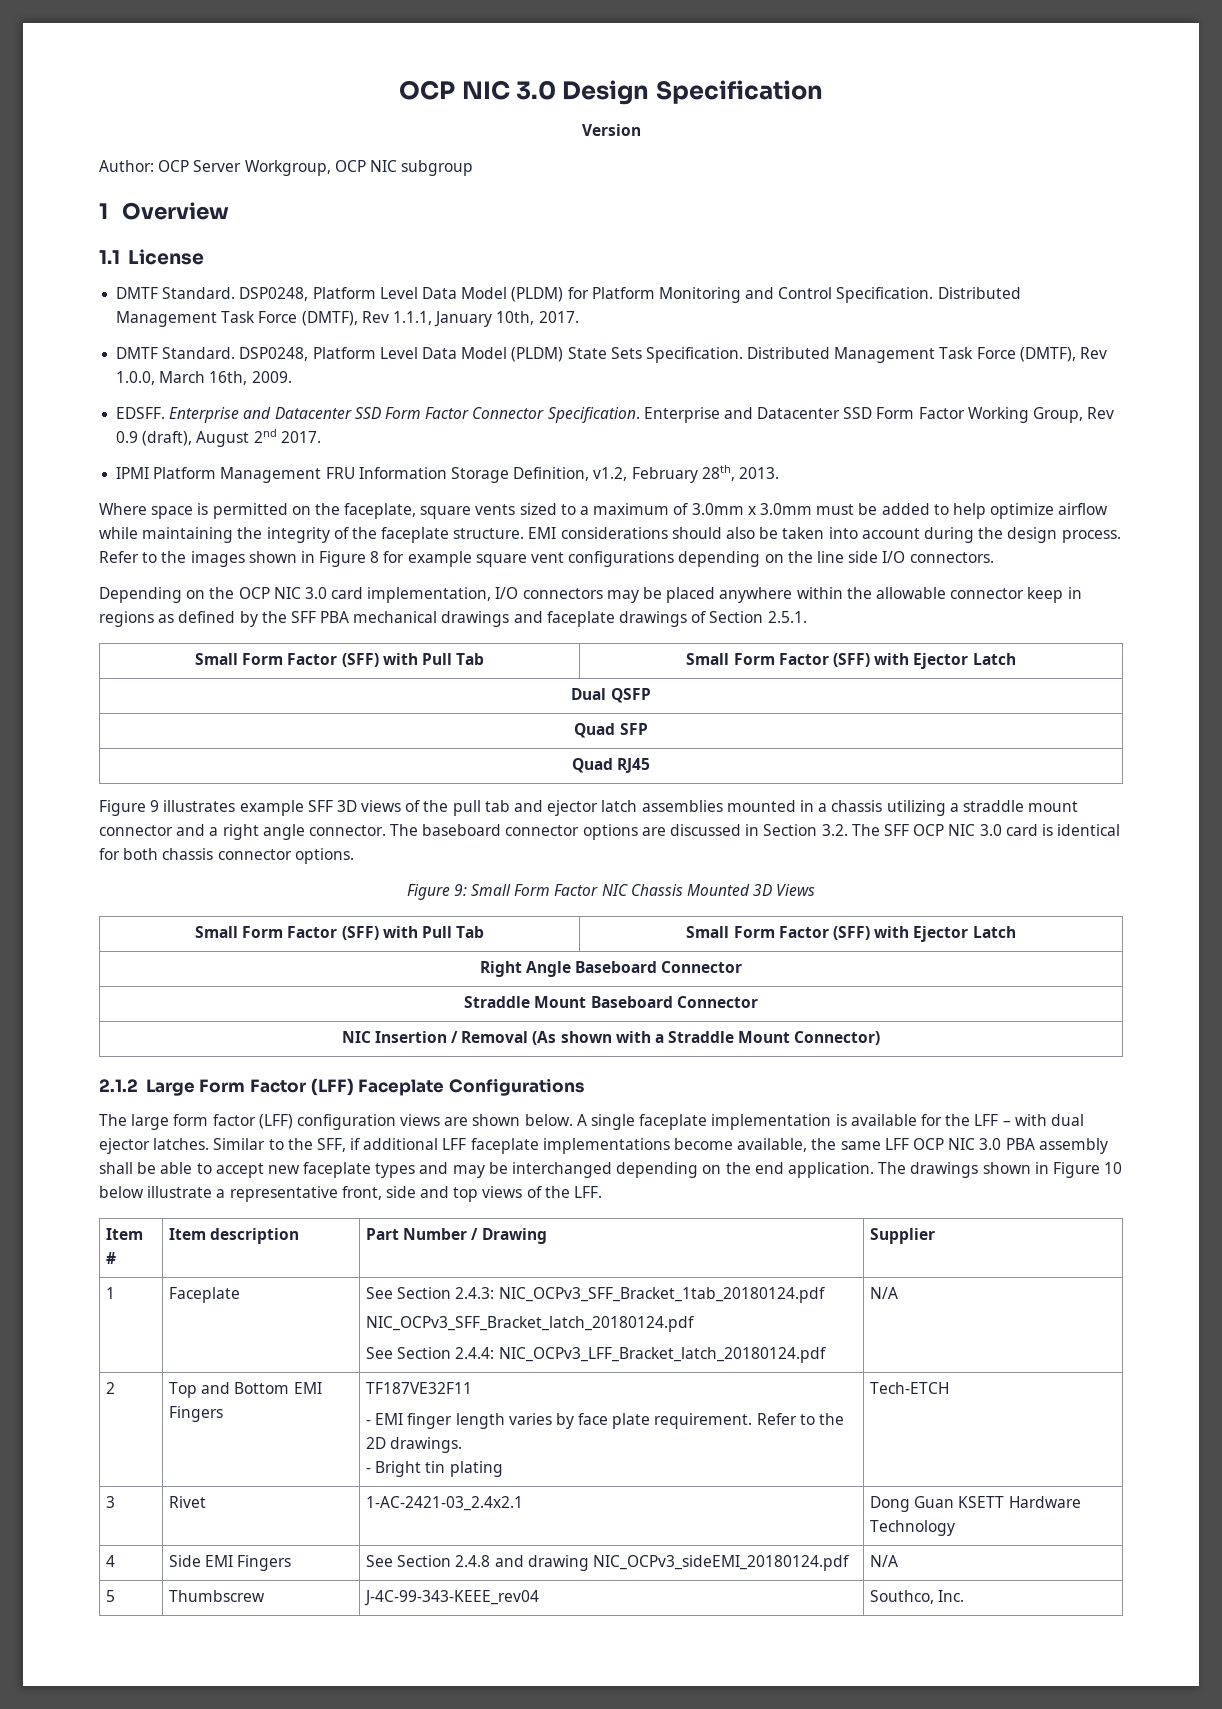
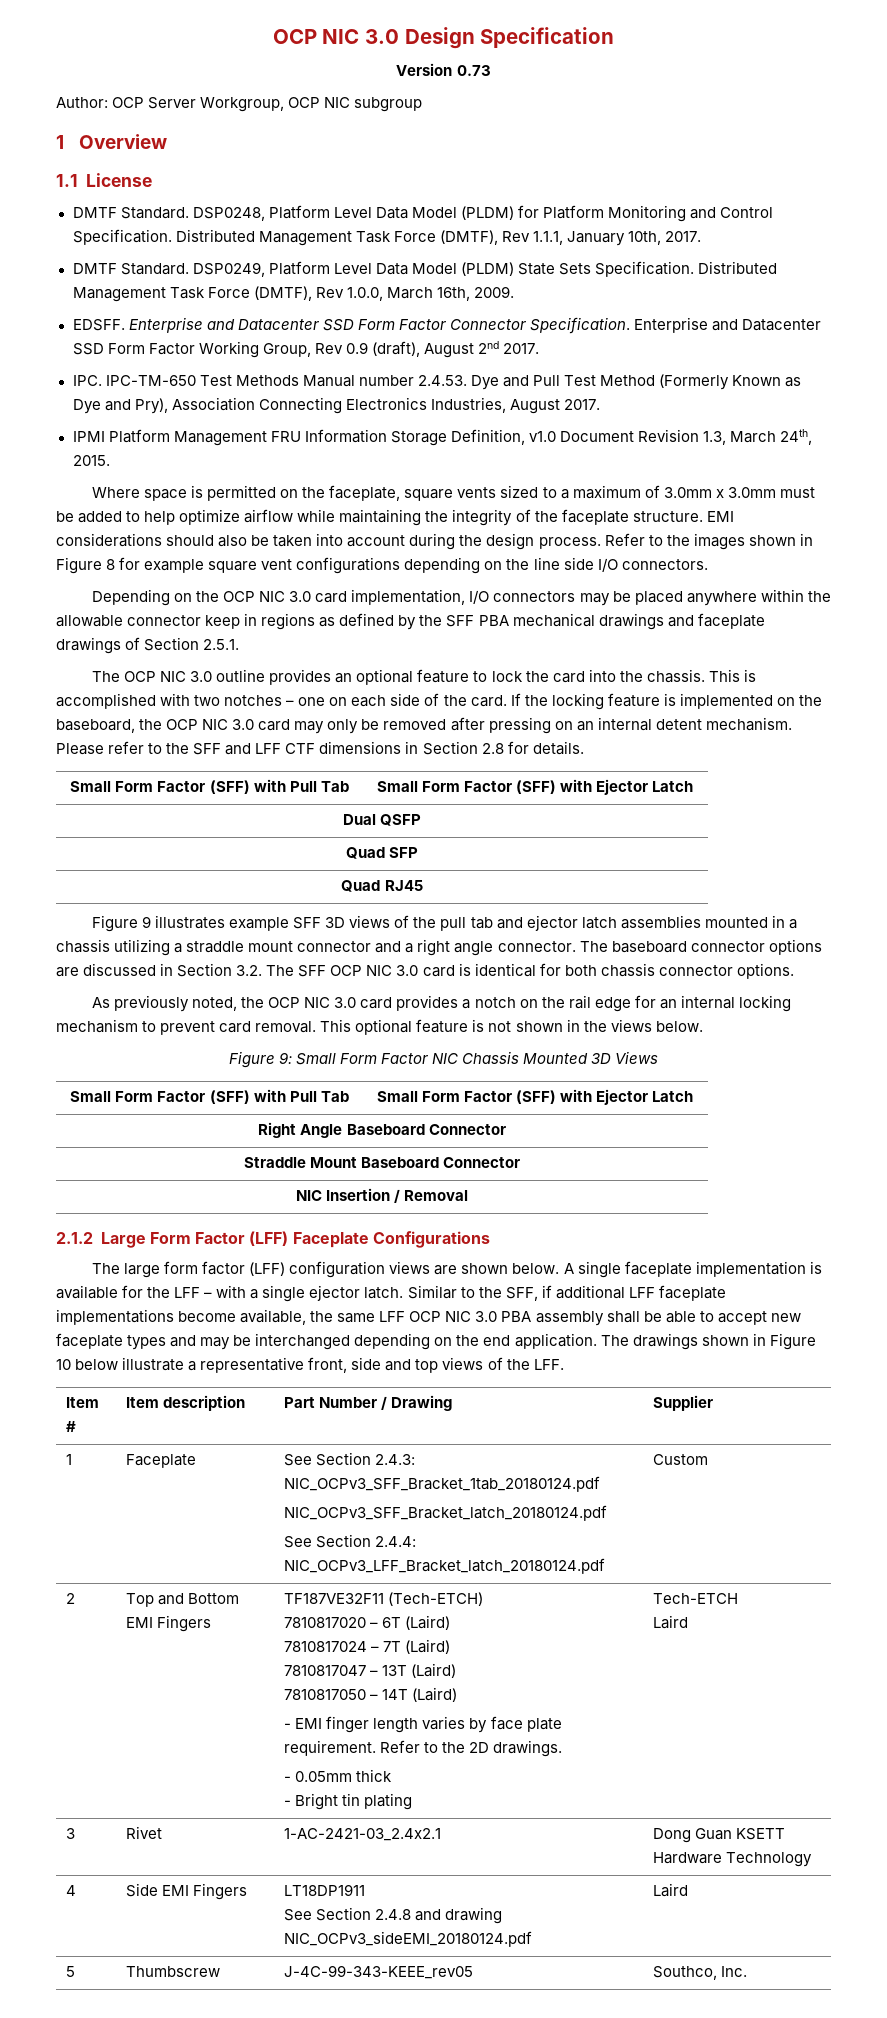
(641, 130) none -> [456,65,491,76] 0.73
[239,347,309,361] DSP0248, -> [192,262,265,277] DSP0249,
(321, 437) none -> [72,374,802,390] [72,397,600,414] // IPC. IPC-TM-650 Test Methods Manual number 2.4.53. Dye and Pull Test Method (Formerly Known as Dye and Pry), Association Connecting Electronics Industries, August 2017.
[593,465,779,483] v1.2, February 28th, 2013. -> [528,429,813,445] [72,455,110,466] v1.0 Document Revision 1.3, March 24th, 2015.
(807, 617) none -> [92,669,756,685] [56,693,822,710] [56,717,792,734] [56,741,584,755] // The OCP NIC 3.0 outline provides an optional feature to lock the card into the chassis. This is accomplished with two notches – one on each side of the card. If the locking feature is implemented on the baseboard, the OCP NIC 3.0 card may only be removed after pressing on an internal detent mechanism. Please refer to the SFF and LFF CTF dimensions in Section 2.8 for details.
(354, 856) none -> [92,995,791,1012] [56,1019,703,1035] // As previously noted, the OCP NIC 3.0 card provides a notch on the rail edge for an internal locking mechanism to prevent card removal. This optional feature is not shown in the views below.
[532,1031,881,1045] (As shown with a Straddle Mount Connector) -> (469, 1195) none
[1050,1114,1084,1126] [99,1138,210,1154] dual ejector latches. -> [250,1285,404,1302] a single ejector latch.
[869,1287,898,1299] N/A -> [653,1454,709,1465] Custom
(472, 1388) none -> [388,1592,484,1606] [284,1615,451,1630] [284,1639,451,1654] [284,1663,457,1678] [284,1687,458,1702] (Tech-ETCH) // 7810817020 – 6T (Laird) // 7810817024 – 7T (Laird) // 7810817047 – 13T (Laird) // 7810817050 – 14T (Laird)
(463, 1445) none -> [284,1769,393,1782] // - 0.05mm thick
(949, 1388) none -> [653,1615,689,1629] // Laird
(292, 1563) none -> [284,1884,366,1896] LT18DP1911 //
[869,1555,898,1567] N/A -> [653,1883,689,1897] Laird
[363,1590,539,1606] J-4C-99-343-KEEE_rev04 -> [284,1965,474,1979] J-4C-99-343-KEEE_rev05

